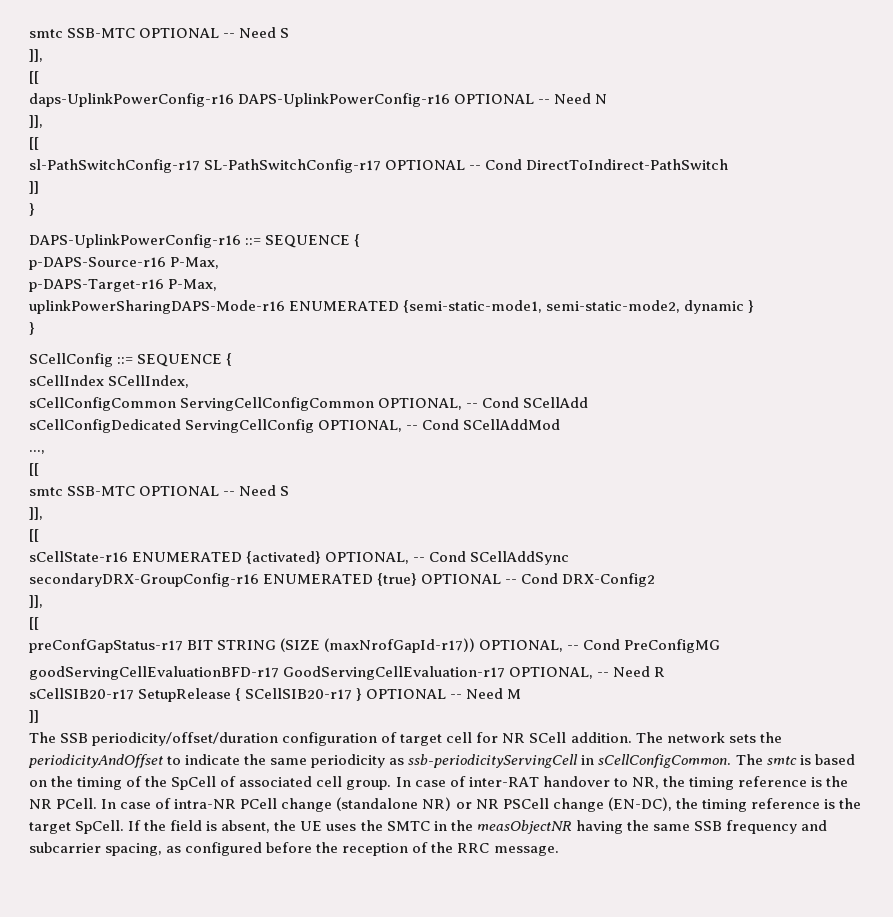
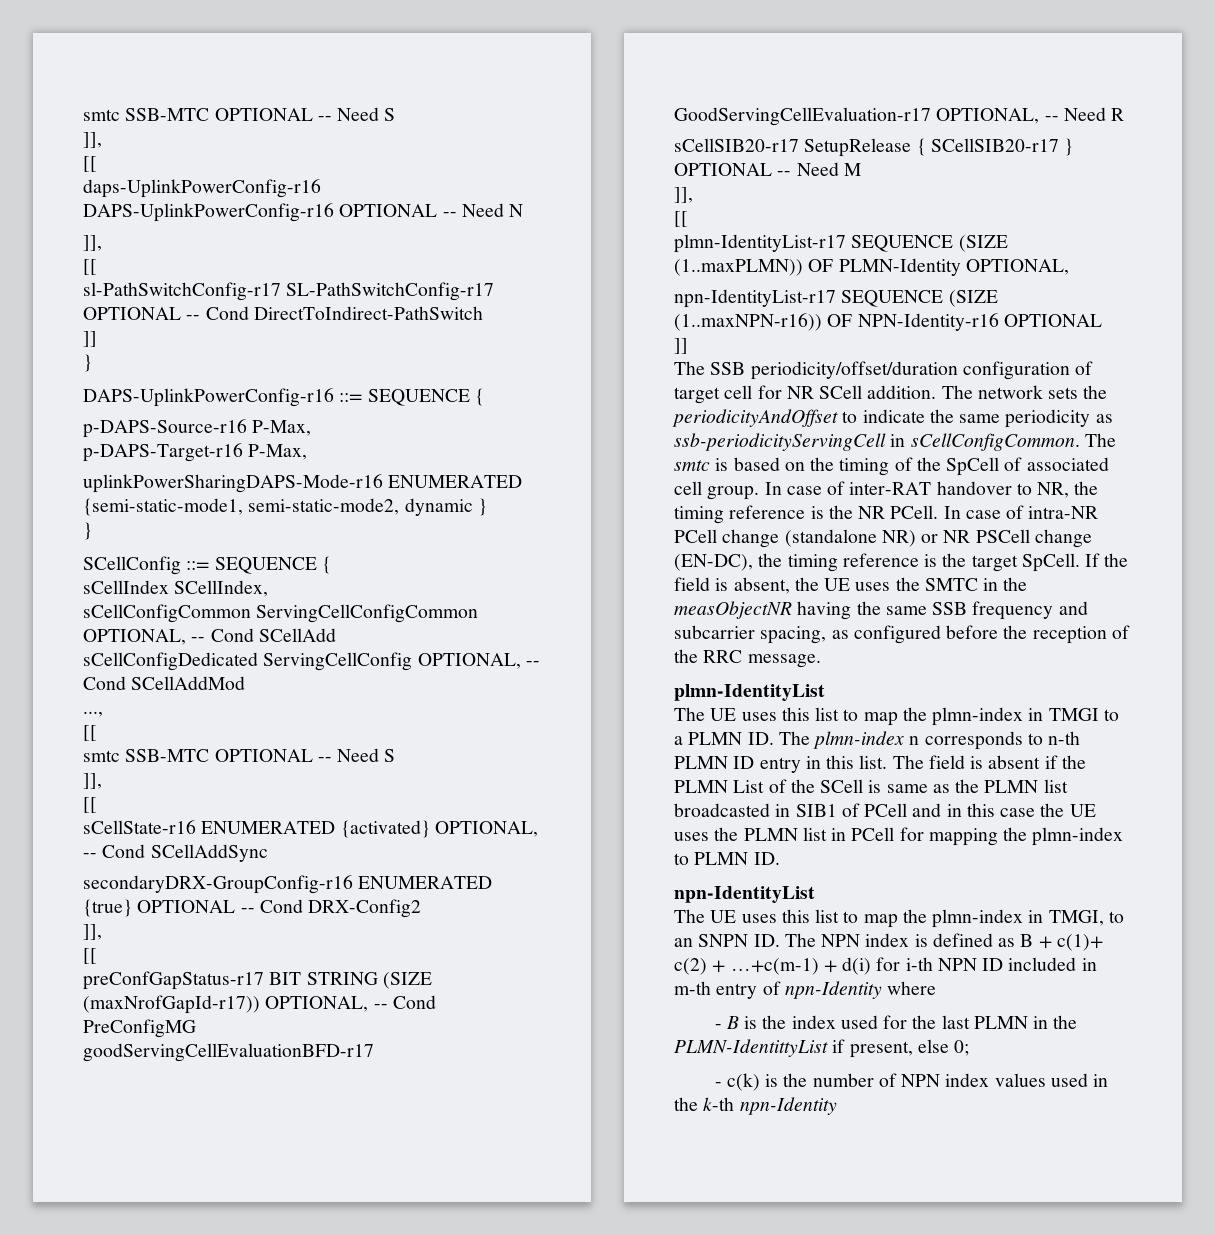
(522, 694) none -> [674,187,693,203] [674,211,688,227] [674,234,1008,253] [674,258,1069,276] [674,289,998,308] [674,313,1102,331] // ]], // [[ // plmn-IdentityList-r17 SEQUENCE (SIZE (1..maxPLMN)) OF PLMN-Identity OPTIONAL, // npn-IdentityList-r17 SEQUENCE (SIZE (1..maxNPN-r16)) OF NPN-Identity-r16 OPTIONAL
(559, 851) none -> [674,684,825,701] [674,707,1119,726] [674,731,1081,750] [674,755,1086,773] [674,779,1068,793] [674,803,1096,817] [674,827,1124,846] [674,852,780,865] [674,886,815,903] [674,909,1124,928] [674,933,1103,951] [674,957,1097,975] [674,981,937,999] [714,1015,1078,1029] [674,1039,970,1058] [714,1073,1109,1091] [674,1097,837,1115] // plmn-IdentityList // The UE uses this list to map the plmn-index in TMGI to a PLMN ID. The plmn-index n corresponds to n-th PLMN ID entry in this list. The field is absent if the PLMN List of the SCell is same as the PLMN list broadcasted in SIB1 of PCell and in this case the UE uses the PLMN list in PCell for mapping the plmn-index to PLMN ID. // npn-IdentityList // The UE uses this list to map the plmn-index in TMGI, to an SNPN ID. The NPN index is defined as B + c(1)+ c(2) + …+c(m-1) + d(i) for i-th NPN ID included in m-th entry of npn-Identity where // - B is the index used for the last PLMN in the PLMN-IdentittyList if present, else 0; // - c(k) is the number of NPN index values used in the k-th npn-Identity

